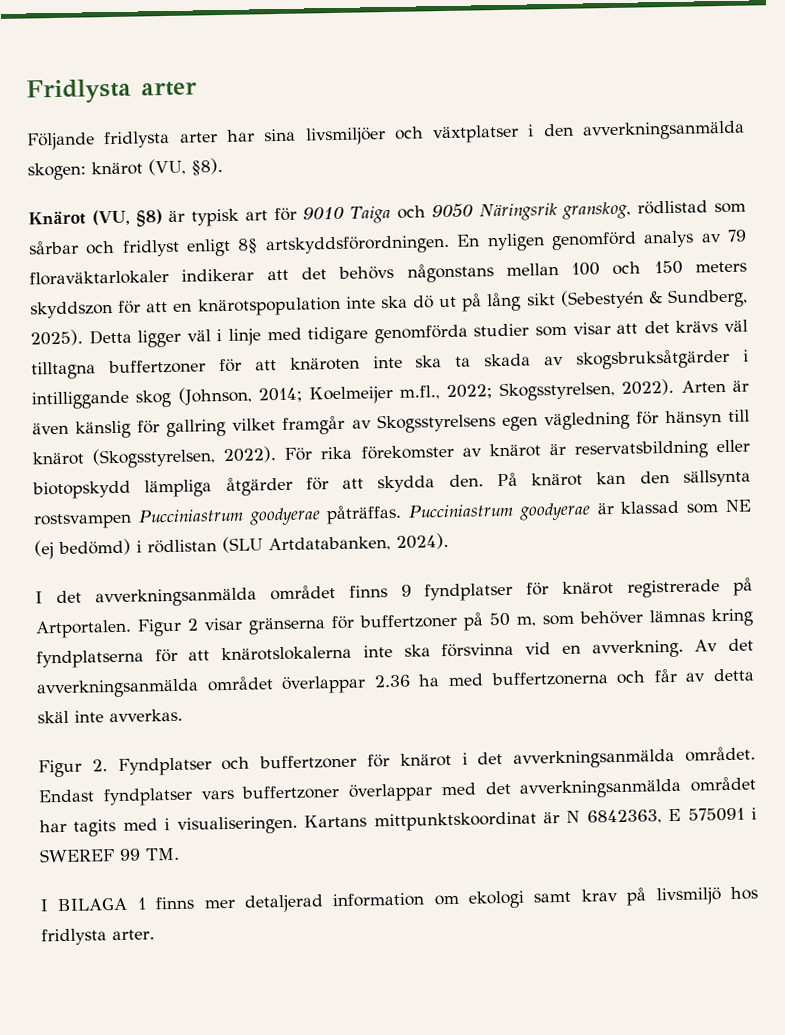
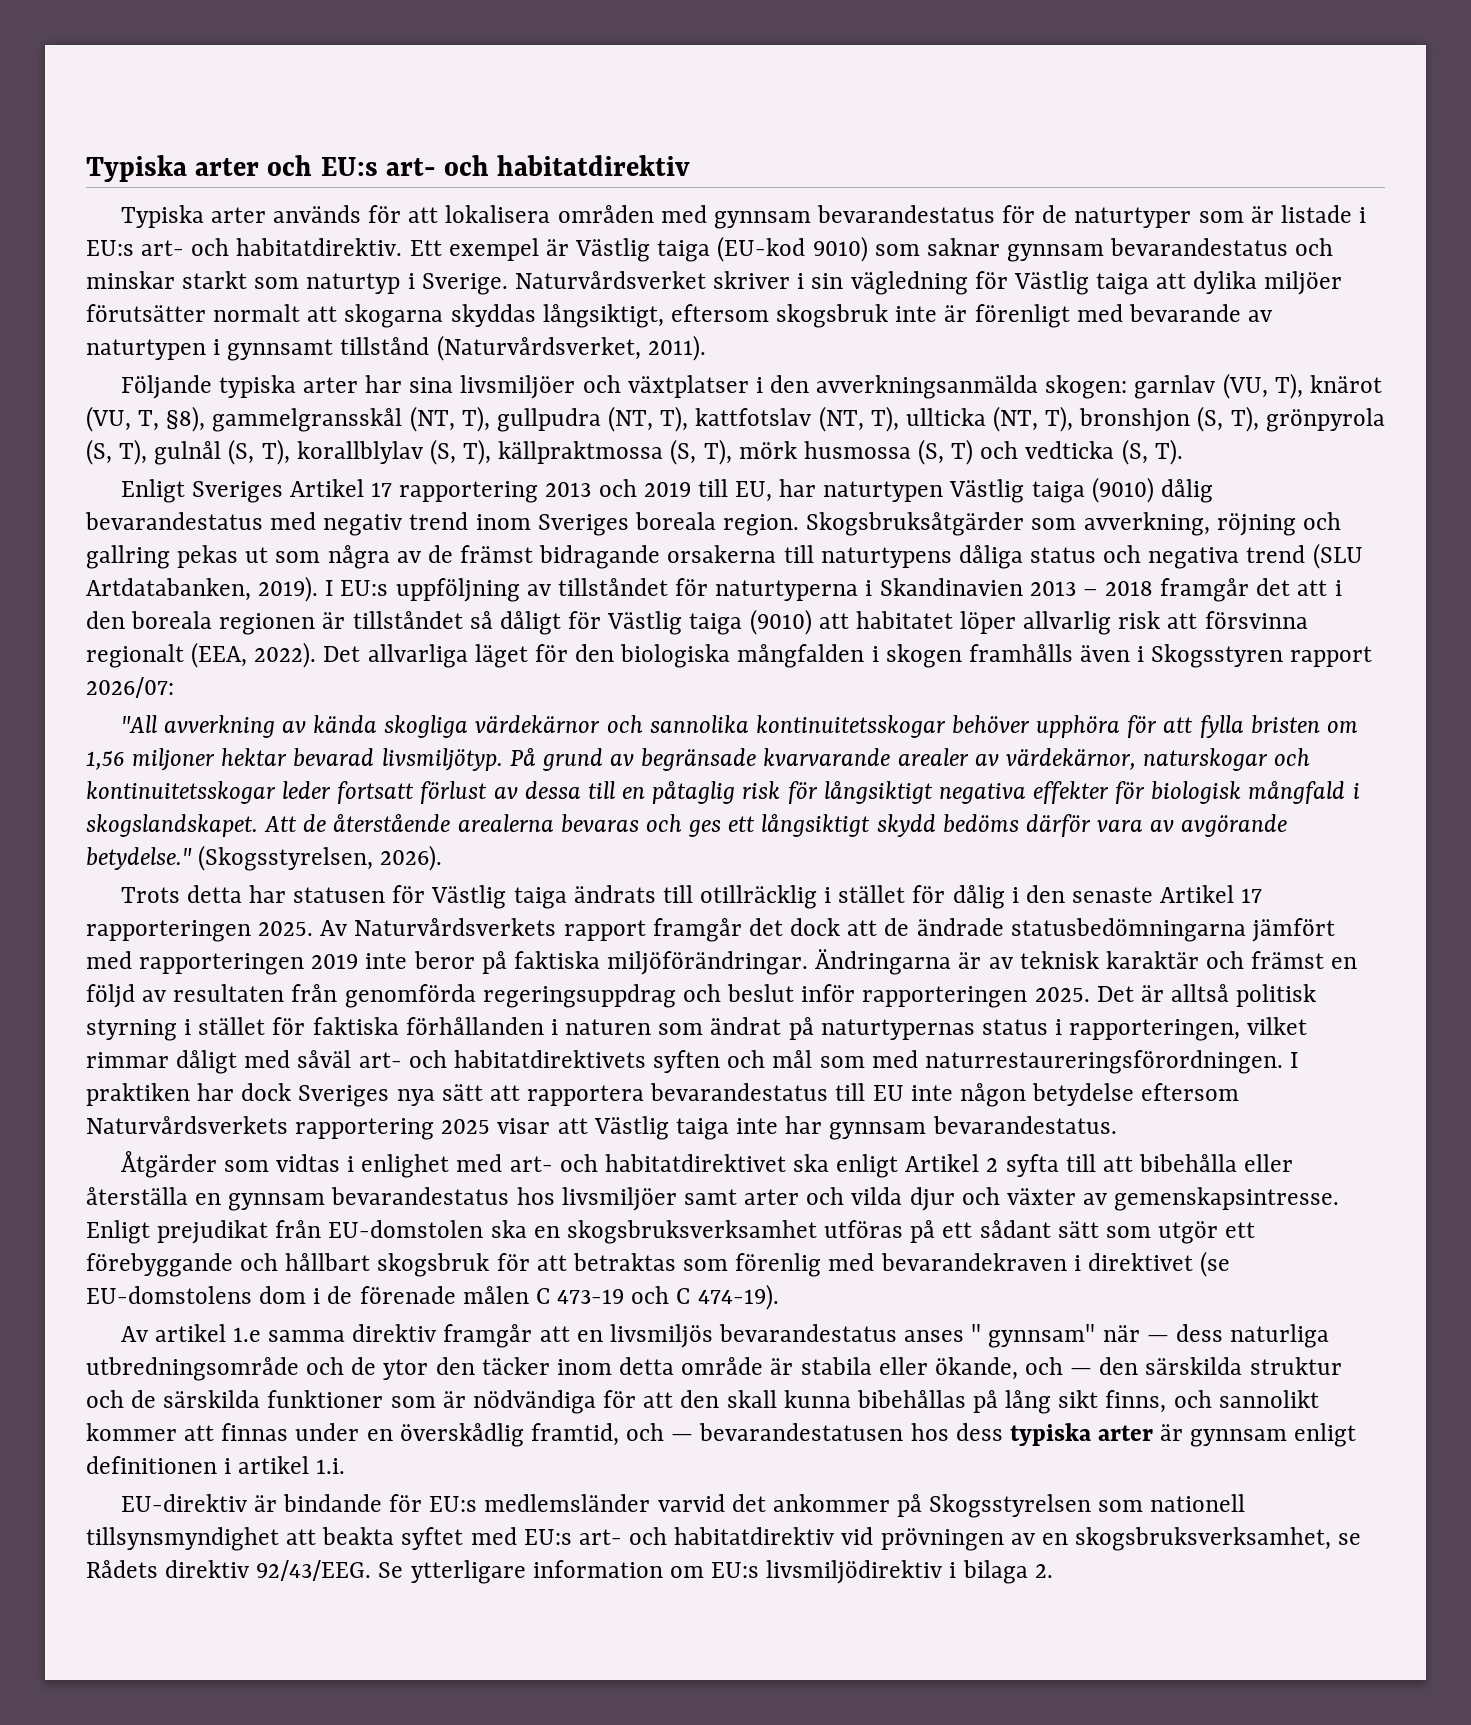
[26,78,197,105] Fridlysta arter -> [86,155,691,182] [120,205,1367,229] [86,236,1334,262] [86,271,1343,295] [86,304,1273,328] [86,335,706,361] Typiska arter och EU:s art- och habitatdirektiv // Typiska arter används för att lokalisera områden med gynnsam bevarandestatus för de naturtyper som är listade i EU:s art- och habitatdirektiv. Ett exempel är Västlig taiga (EU-kod 9010) som saknar gynnsam bevarandestatus och minskar starkt som naturtyp i Sverige. Naturvårdsverket skriver i sin vägledning för Västlig taiga att dylika miljöer förutsätter normalt att skogarna skyddas långsiktigt, eftersom skogsbruk inte är förenligt med bevarande av naturtypen i gynnsamt tillstånd (Naturvårdsverket, 2011).
[104,130,171,149] fridlysta -> [218,375,296,398] typiska
[91,157,223,176] [28,200,746,227] [28,229,748,257] [29,260,747,286] [30,288,748,319] [30,319,749,348] [31,348,749,380] [31,378,749,410] [32,409,751,439] [32,439,751,469] [32,469,751,500] [33,499,752,530] [34,532,449,560] [35,577,753,608] [35,608,754,639] [36,638,754,669] [36,668,755,699] [37,708,183,724] [38,746,756,778] [38,776,756,807] [39,807,757,837] [39,847,180,863] [40,886,758,913] [41,928,155,946] knärot (VU, §8). // Knärot (VU, §8) är typisk art för 9010 Taiga och 9050 Näringsrik granskog, rödlistad som sårbar och fridlyst enligt 8§ artskyddsförordningen. En nyligen genomförd analys av 79 floraväktarlokaler indikerar att det behövs någonstans mellan 100 och 150 meters skyddszon för att en knärotspopulation inte ska dö ut på lång sikt (Sebestyén & Sundberg, 2025). Detta ligger väl i linje med tidigare genomförda studier som visar att det krävs väl tilltagna buffertzoner för att knäroten inte ska ta skada av skogsbruksåtgärder i intilliggande skog (Johnson, 2014; Koelmeijer m.fl., 2022; Skogsstyrelsen, 2022). Arten är även känslig för gallring vilket framgår av Skogsstyrelsens egen vägledning för hänsyn till knärot (Skogsstyrelsen, 2022). För rika förekomster av knärot är reservatsbildning eller biotopskydd lämpliga åtgärder för att skydda den. På knärot kan den sällsynta rostsvampen Pucciniastrum goodyerae påträffas. Pucciniastrum goodyerae är klassad som NE (ej bedömd) i rödlistan (SLU Artdatabanken, 2024). // I det avverkningsanmälda området finns 9 fyndplatser för knärot registrerade på Artportalen. Figur 2 visar gränserna för buffertzoner på 50 m, som behöver lämnas kring fyndplatserna för att knärotslokalerna inte ska försvinna vid en avverkning. Av det avverkningsanmälda området överlappar 2.36 ha med buffertzonerna och får av detta skäl inte avverkas. // Figur 2. Fyndplatser och buffertzoner för knärot i det avverkningsanmälda området. Endast fyndplatser vars buffertzoner överlappar med det avverkningsanmälda området har tagits med i visualiseringen. Kartans mittpunktskoordinat är N 6842363, E 575091 i SWEREF 99 TM. // I BILAGA 1 finns mer detaljerad information om ekologi samt krav på livsmiljö hos fridlysta arter. -> [1134,373,1382,399] [86,406,1385,432] [86,439,1183,465] [120,477,1213,503] [85,512,1341,536] [86,543,1363,569] [86,576,1342,602] [86,609,1308,635] [86,642,1373,668] [86,677,174,698] [120,715,1358,738] [86,748,1311,771] [86,781,1360,804] [86,814,1288,837] [86,845,443,871] [120,885,1263,909] [86,918,1335,942] [86,949,1358,975] [86,984,1317,1008] [86,1017,1308,1041] [86,1050,1299,1074] [86,1083,1240,1107] [86,1116,1117,1140] [120,1151,1294,1178] [86,1187,1340,1211] [86,1220,1256,1244] [86,1251,1231,1277] [86,1284,779,1310] [120,1324,1330,1348] [86,1357,1342,1381] [86,1390,1319,1414] [86,1423,1357,1447] [86,1456,346,1474] [120,1494,1246,1518] [86,1527,1362,1551] [86,1560,1053,1584] garnlav (VU, T), knärot (VU, T, §8), gammelgransskål (NT, T), gullpudra (NT, T), kattfotslav (NT, T), ullticka (NT, T), bronshjon (S, T), grönpyrola (S, T), gulnål (S, T), korallblylav (S, T), källpraktmossa (S, T), mörk husmossa (S, T) och vedticka (S, T). // Enligt Sveriges Artikel 17 rapportering 2013 och 2019 till EU, har naturtypen Västlig taiga (9010) dålig bevarandestatus med negativ trend inom Sveriges boreala region. Skogsbruksåtgärder som avverkning, röjning och gallring pekas ut som några av de främst bidragande orsakerna till naturtypens dåliga status och negativa trend (SLU Artdatabanken, 2019). I EU:s uppföljning av tillståndet för naturtyperna i Skandinavien 2013 – 2018 framgår det att i den boreala regionen är tillståndet så dåligt för Västlig taiga (9010) att habitatet löper allvarlig risk att försvinna regionalt (EEA, 2022). Det allvarliga läget för den biologiska mångfalden i skogen framhålls även i Skogsstyren rapport 2026/07: // "All avverkning av kända skogliga värdekärnor och sannolika kontinuitetsskogar behöver upphöra för att fylla bristen om 1,56 miljoner hektar bevarad livsmiljötyp. På grund av begränsade kvarvarande arealer av värdekärnor, naturskogar och kontinuitetsskogar leder fortsatt förlust av dessa till en påtaglig risk för långsiktigt negativa effekter för biologisk mångfald i skogslandskapet. Att de återstående arealerna bevaras och ges ett långsiktigt skydd bedöms därför vara av avgörande betydelse." (Skogsstyrelsen, 2026). // Trots detta har statusen för Västlig taiga ändrats till otillräcklig i stället för dålig i den senaste Artikel 17 rapporteringen 2025. Av Naturvårdsverkets rapport framgår det dock att de ändrade statusbedömningarna jämfört med rapporteringen 2019 inte beror på faktiska miljöförändringar. Ändringarna är av teknisk karaktär och främst en följd av resultaten från genomförda regeringsuppdrag och beslut inför rapporteringen 2025. Det är alltså politisk styrning i stället för faktiska förhållanden i naturen som ändrat på naturtypernas status i rapporteringen, vilket rimmar dåligt med såväl art- och habitatdirektivets syften och mål som med naturrestaureringsförordningen. I praktiken har dock Sveriges nya sätt att rapportera bevarandestatus till EU inte någon betydelse eftersom Naturvårdsverkets rapportering 2025 visar att Västlig taiga inte har gynnsam bevarandestatus. // Åtgärder som vidtas i enlighet med art- och habitatdirektivet ska enligt Artikel 2 syfta till att bibehålla eller återställa en gynnsam bevarandestatus hos livsmiljöer samt arter och vilda djur och växter av gemenskapsintresse. Enligt prejudikat från EU-domstolen ska en skogsbruksverksamhet utföras på ett sådant sätt som utgör ett förebyggande och hållbart skogsbruk för att betraktas som förenlig med bevarandekraven i direktivet (se EU-domstolens dom i de förenade målen C 473-19 och C 474-19). // Av artikel 1.e samma direktiv framgår att en livsmiljös bevarandestatus anses " gynnsam" när — dess naturliga utbredningsområde och de ytor den täcker inom detta område är stabila eller ökande, och — den särskilda struktur och de särskilda funktioner som är nödvändiga för att den skall kunna bibehållas på lång sikt finns, och sannolikt kommer att finnas under en överskådlig framtid, och — bevarandestatusen hos dess typiska arter är gynnsam enligt definitionen i artikel 1.i. // EU-direktiv är bindande för EU:s medlemsländer varvid det ankommer på Skogsstyrelsen som nationell tillsynsmyndighet att beakta syftet med EU:s art- och habitatdirektiv vid prövningen av en skogsbruksverksamhet, se Rådets direktiv 92/43/EEG. Se ytterligare information om EU:s livsmiljödirektiv i bilaga 2.

